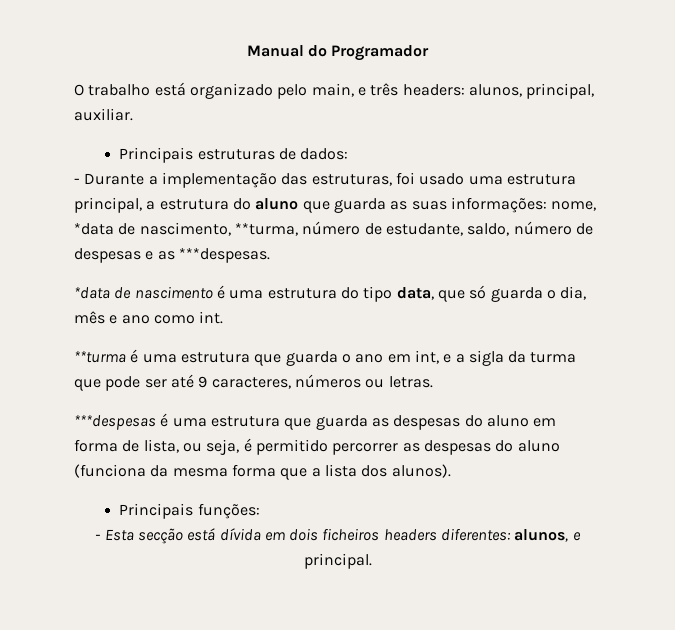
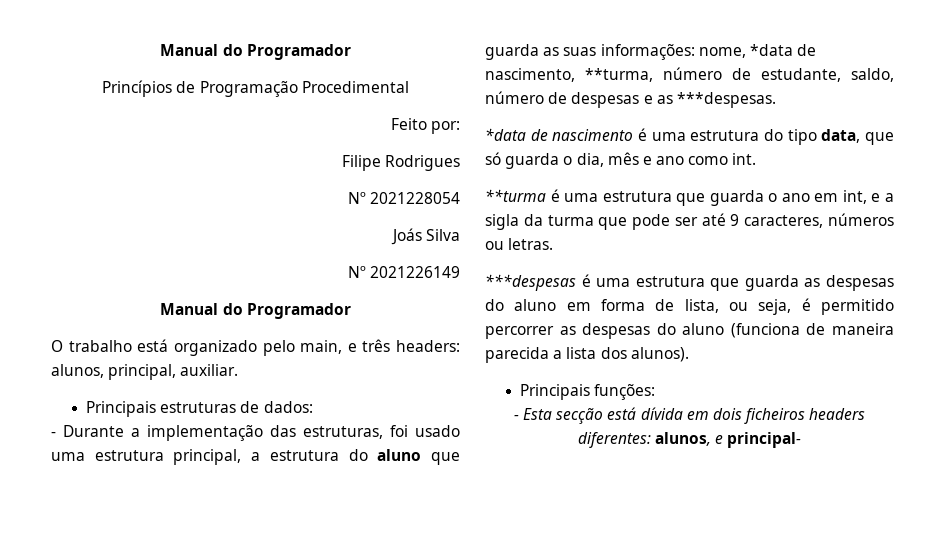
[246,45,430,61] Manual do Programador -> [160,44,351,60] [102,80,409,97] [390,118,460,134] [341,155,460,171] [347,192,460,204] [390,228,460,245] [347,266,460,278] [160,303,351,319] Manual do Programador // Princípios de Programação Procedimental // Feito por: // Filipe Rodrigues // Nº 2021228054 // Joás Silva // Nº 2021226149 // Manual do Programador
[150,464,308,480] da mesma forma que -> [806,323,894,335] [485,347,549,363] de maneira parecida
[303,553,372,569] principal. -> [727,432,802,448] principal-

